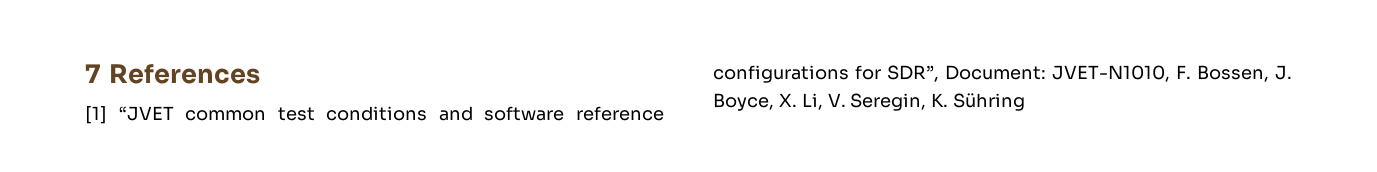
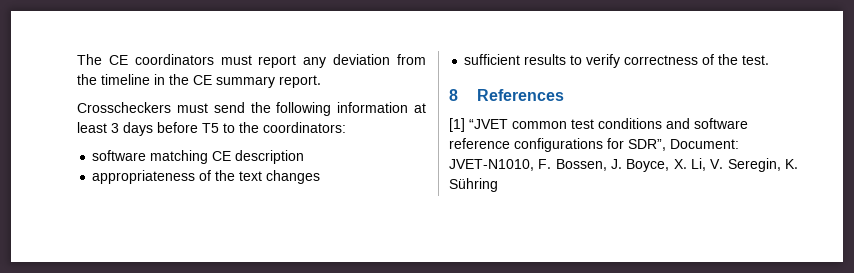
[85,64,100,83] 7 -> [77,54,426,68] [77,74,321,88] [77,102,426,116] [77,122,346,136] [92,150,305,164] [92,170,321,184] [464,54,770,68] [449,89,458,101] The CE coordinators must report any deviation from the timeline in the CE summary report. // Crosscheckers must send the following information at least 3 days before T5 to the coordinators: // software matching CE description // appropriateness of the text changes // sufficient results to verify correctness of the test. // 8

